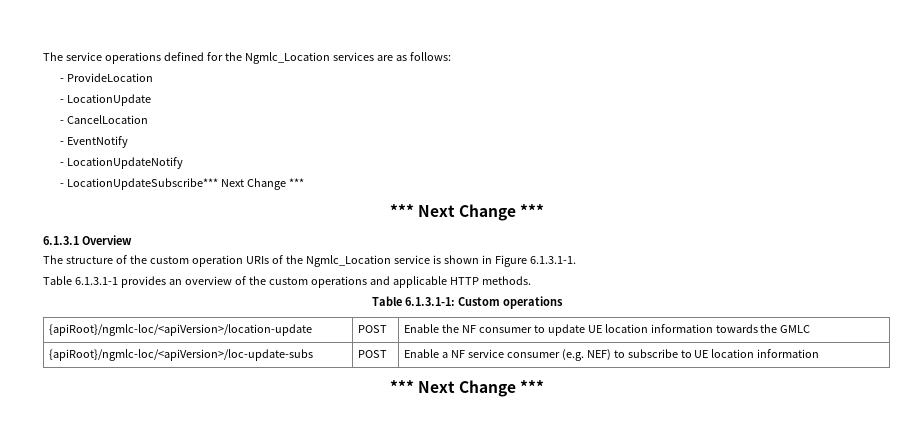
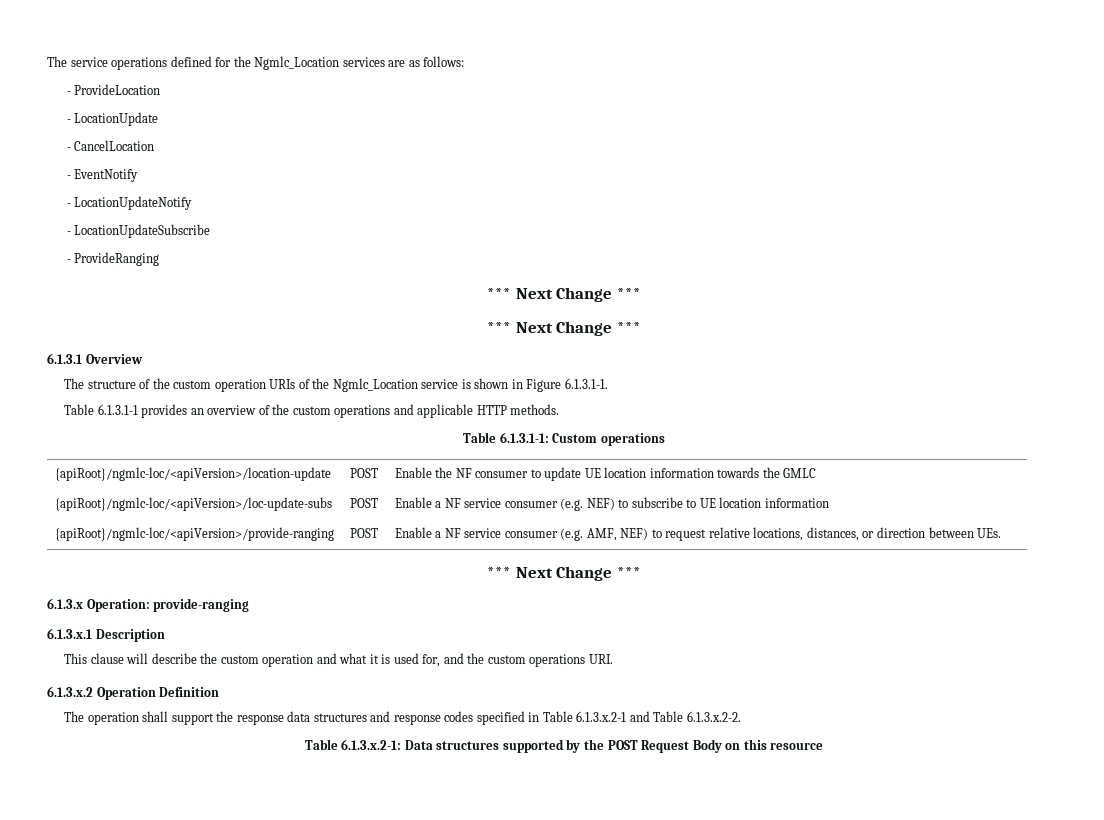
[67,178,219,190] LocationUpdateSubscribe*** -> [74,224,211,238] [66,252,160,266] [487,288,512,299] LocationUpdateSubscribe // - ProvideRanging // ***
[389,380,545,397] // *** Next Change *** -> [54,527,334,541] [349,528,378,538] [394,527,1002,541] [487,566,641,581] [47,598,250,612] [47,628,165,642] [64,653,613,667] [47,686,220,700] [64,711,741,725] [304,739,824,753] // {apiRoot}/ngmlc-loc/<apiVersion>/provide-ranging | POST | Enable a NF service consumer (e.g. AMF, NEF) to request relative locations, distances, or direction between UEs. // *** Next Change *** // 6.1.3.x Operation: provide-ranging // 6.1.3.x.1 Description // This clause will describe the custom operation and what it is used for, and the custom operations URI. // 6.1.3.x.2 Operation Definition // The operation shall support the response data structures and response codes specified in Table 6.1.3.x.2-1 and Table 6.1.3.x.2-2. // Table 6.1.3.x.2-1: Data structures supported by the POST Request Body on this resource

